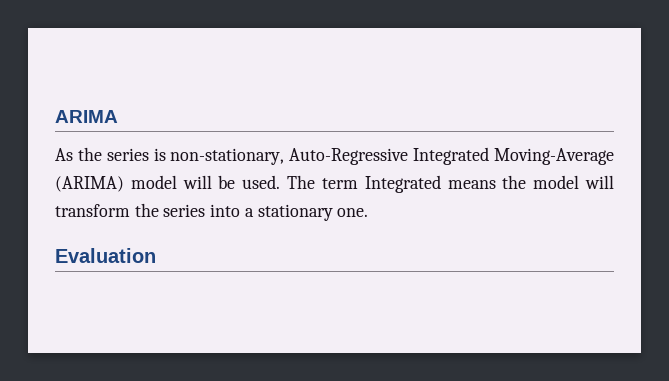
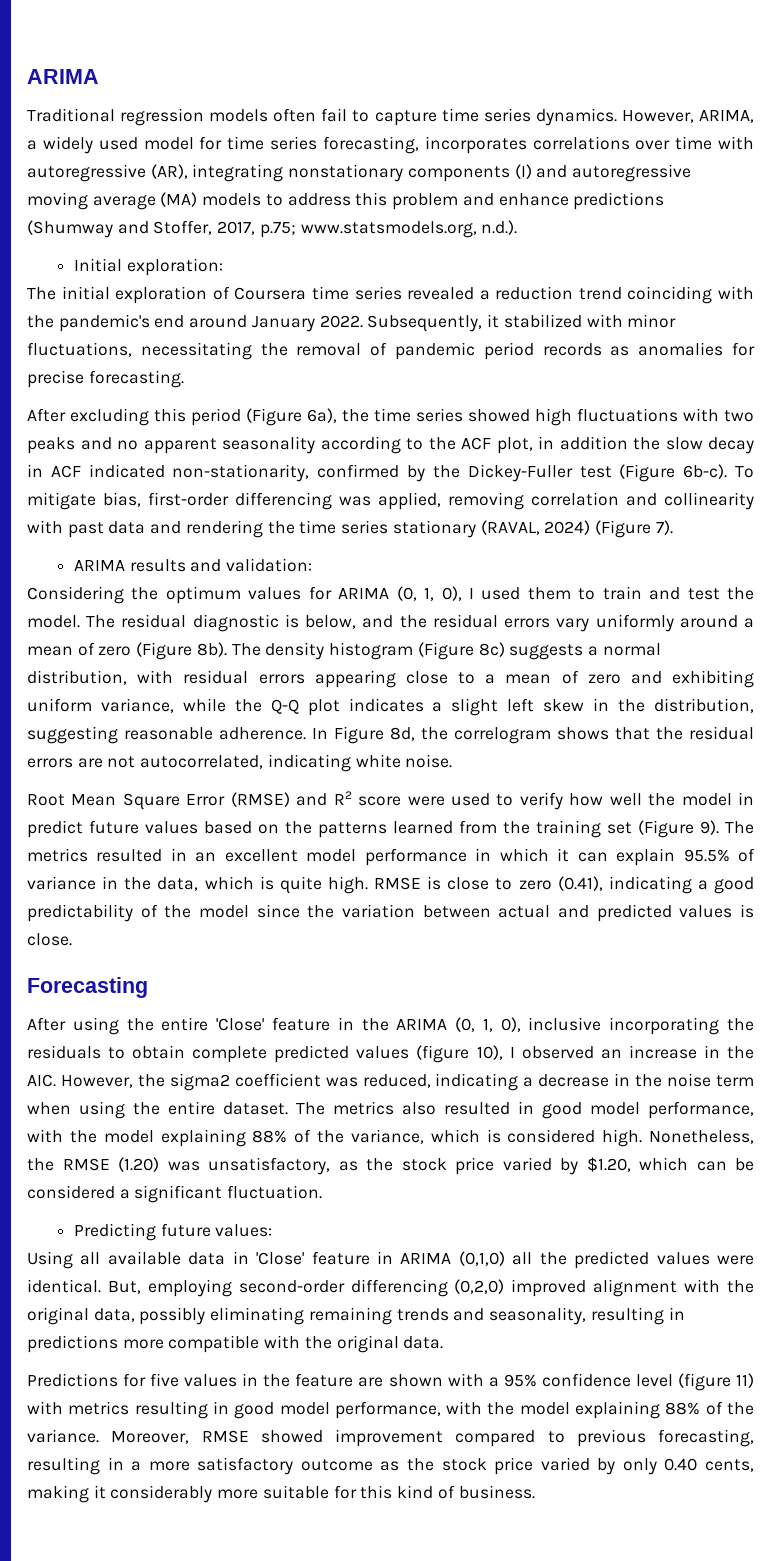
[55,147,615,165] [55,175,614,193] [55,203,369,221] [55,248,156,263] As the series is non-stationary, Auto-Regressive Integrated Moving-Average (ARIMA) model will be used. The term Integrated means the model will transform the series into a stationary one. // Evaluation -> [27,108,754,126] [27,136,755,154] [27,164,692,182] [27,192,665,210] [27,220,518,238] [73,258,223,276] [27,286,755,304] [27,314,677,332] [27,342,755,360] [27,370,184,388] [27,408,754,426] [27,436,754,454] [27,464,755,482] [27,492,754,510] [27,520,673,538] [73,558,313,572] [27,586,754,604] [27,614,755,632] [27,642,661,660] [27,670,754,688] [27,698,754,716] [27,726,754,744] [27,754,453,772] [27,791,754,810] [27,820,754,838] [27,848,755,866] [27,876,754,894] [27,904,754,922] [27,933,72,946] [27,977,148,998] [27,1017,754,1035] [27,1045,755,1063] [27,1073,754,1091] [27,1101,754,1119] [27,1129,754,1147] [27,1157,754,1175] [27,1185,323,1203] [73,1223,273,1241] [27,1251,755,1269] [27,1279,755,1297] [27,1307,685,1325] [27,1335,444,1353] [27,1373,755,1391] [27,1401,754,1419] [27,1429,754,1447] [27,1457,754,1475] [27,1485,535,1503] Traditional regression models often fail to capture time series dynamics. However, ARIMA, a widely used model for time series forecasting, incorporates correlations over time with autoregressive (AR), integrating nonstationary components (I) and autoregressive moving average (MA) models to address this problem and enhance predictions (Shumway and Stoffer, 2017, p.75; www.statsmodels.org, n.d.). // Initial exploration: // The initial exploration of Coursera time series revealed a reduction trend coinciding with the pandemic's end around January 2022. Subsequently, it stabilized with minor fluctuations, necessitating the removal of pandemic period records as anomalies for precise forecasting. // After excluding this period (Figure 6a), the time series showed high fluctuations with two peaks and no apparent seasonality according to the ACF plot, in addition the slow decay in ACF indicated non-stationarity, confirmed by the Dickey-Fuller test (Figure 6b-c). To mitigate bias, first-order differencing was applied, removing correlation and collinearity with past data and rendering the time series stationary (RAVAL, 2024) (Figure 7). // ARIMA results and validation: // Considering the optimum values for ARIMA (0, 1, 0), I used them to train and test the model. The residual diagnostic is below, and the residual errors vary uniformly around a mean of zero (Figure 8b). The density histogram (Figure 8c) suggests a normal distribution, with residual errors appearing close to a mean of zero and exhibiting uniform variance, while the Q-Q plot indicates a slight left skew in the distribution, suggesting reasonable adherence. In Figure 8d, the correlogram shows that the residual errors are not autocorrelated, indicating white noise. // Root Mean Square Error (RMSE) and R2 score were used to verify how well the model in predict future values based on the patterns learned from the training set (Figure 9). The metrics resulted in an excellent model performance in which it can explain 95.5% of variance in the data, which is quite high. RMSE is close to zero (0.41), indicating a good predictability of the model since the variation between actual and predicted values is close. // Forecasting // After using the entire 'Close' feature in the ARIMA (0, 1, 0), inclusive incorporating the residuals to obtain complete predicted values (figure 10), I observed an increase in the AIC. However, the sigma2 coefficient was reduced, indicating a decrease in the noise term when using the entire dataset. The metrics also resulted in good model performance, with the model explaining 88% of the variance, which is considered high. Nonetheless, the RMSE (1.20) was unsatisfactory, as the stock price varied by $1.20, which can be considered a significant fluctuation. // Predicting future values: // Using all available data in 'Close' feature in ARIMA (0,1,0) all the predicted values were identical. But, employing second-order differencing (0,2,0) improved alignment with the original data, possibly eliminating remaining trends and seasonality, resulting in predictions more compatible with the original data. // Predictions for five values in the feature are shown with a 95% confidence level (figure 11) with metrics resulting in good model performance, with the model explaining 88% of the variance. Moreover, RMSE showed improvement compared to previous forecasting, resulting in a more satisfactory outcome as the stock price varied by only 0.40 cents, making it considerably more suitable for this kind of business.

